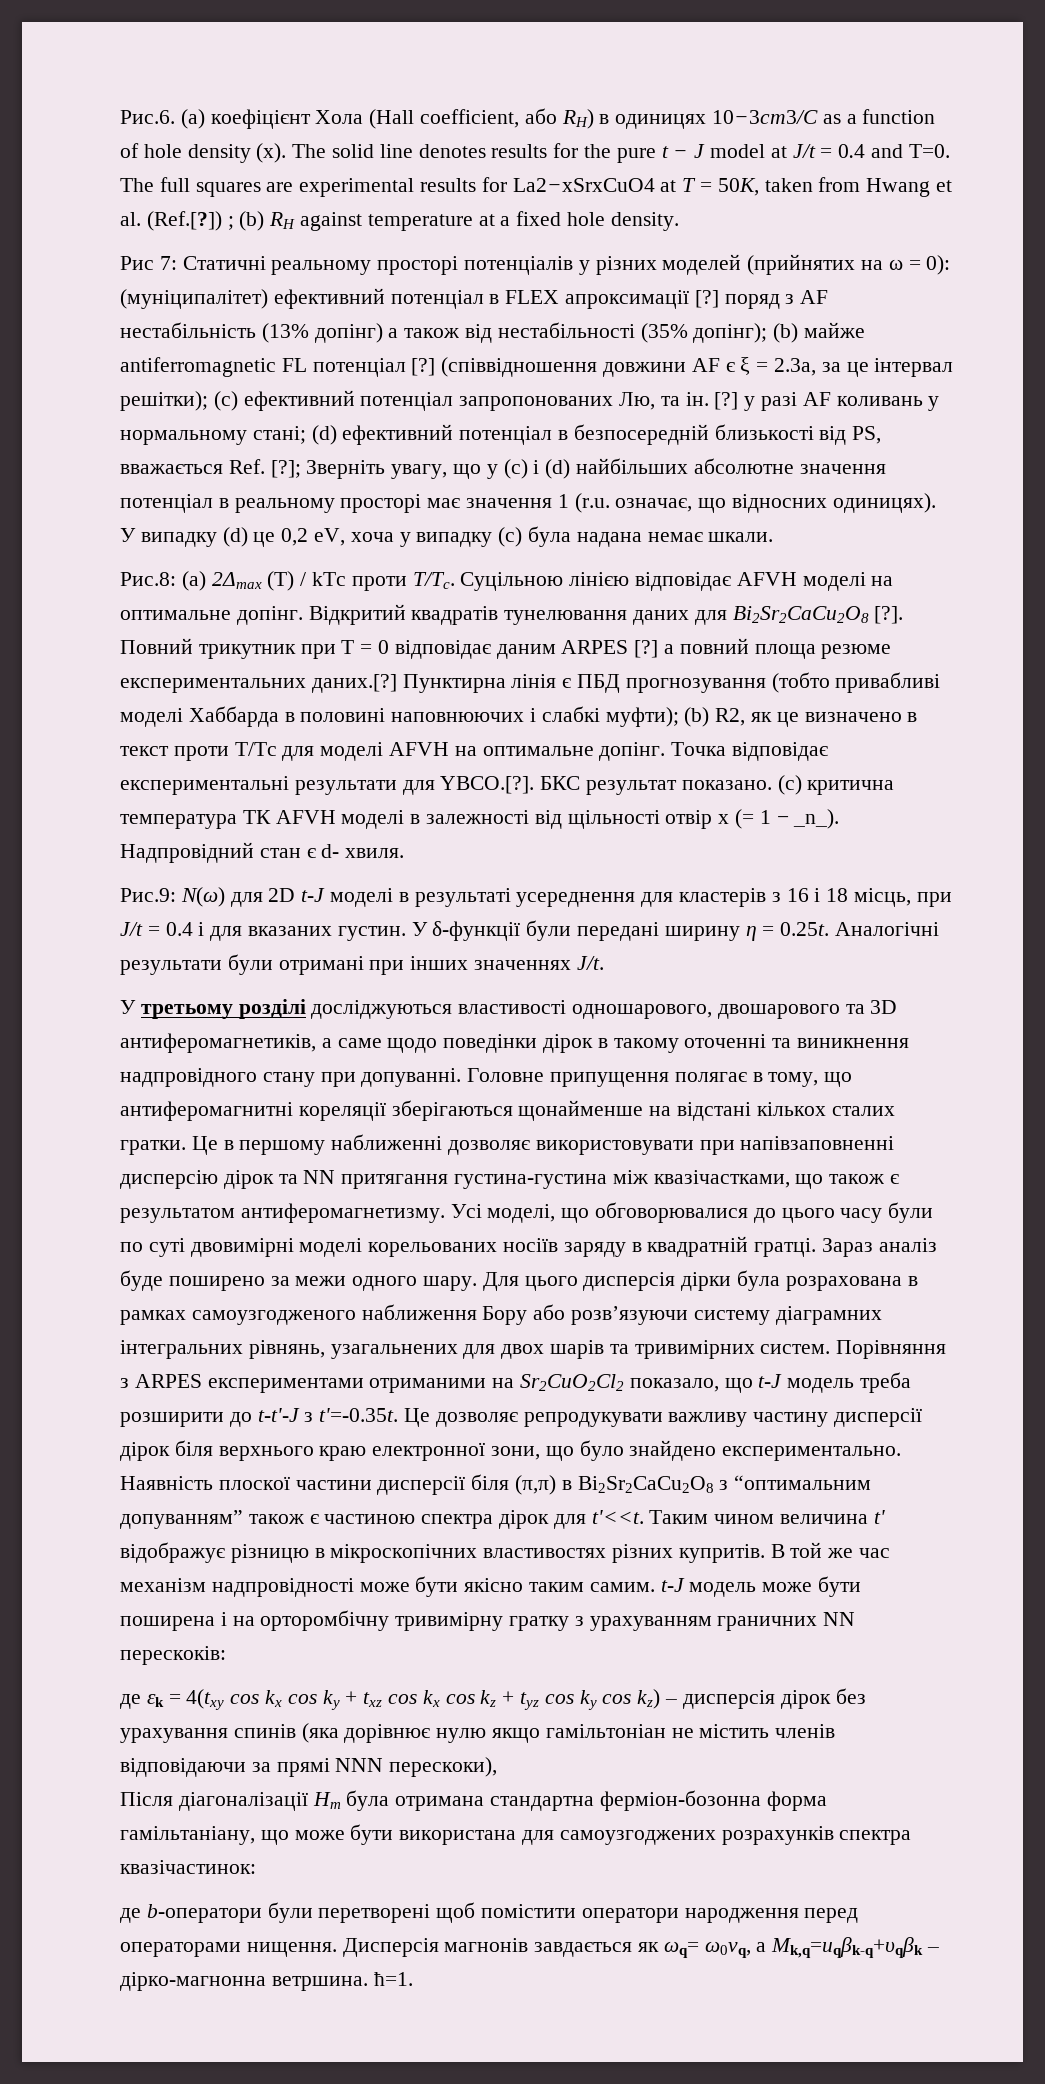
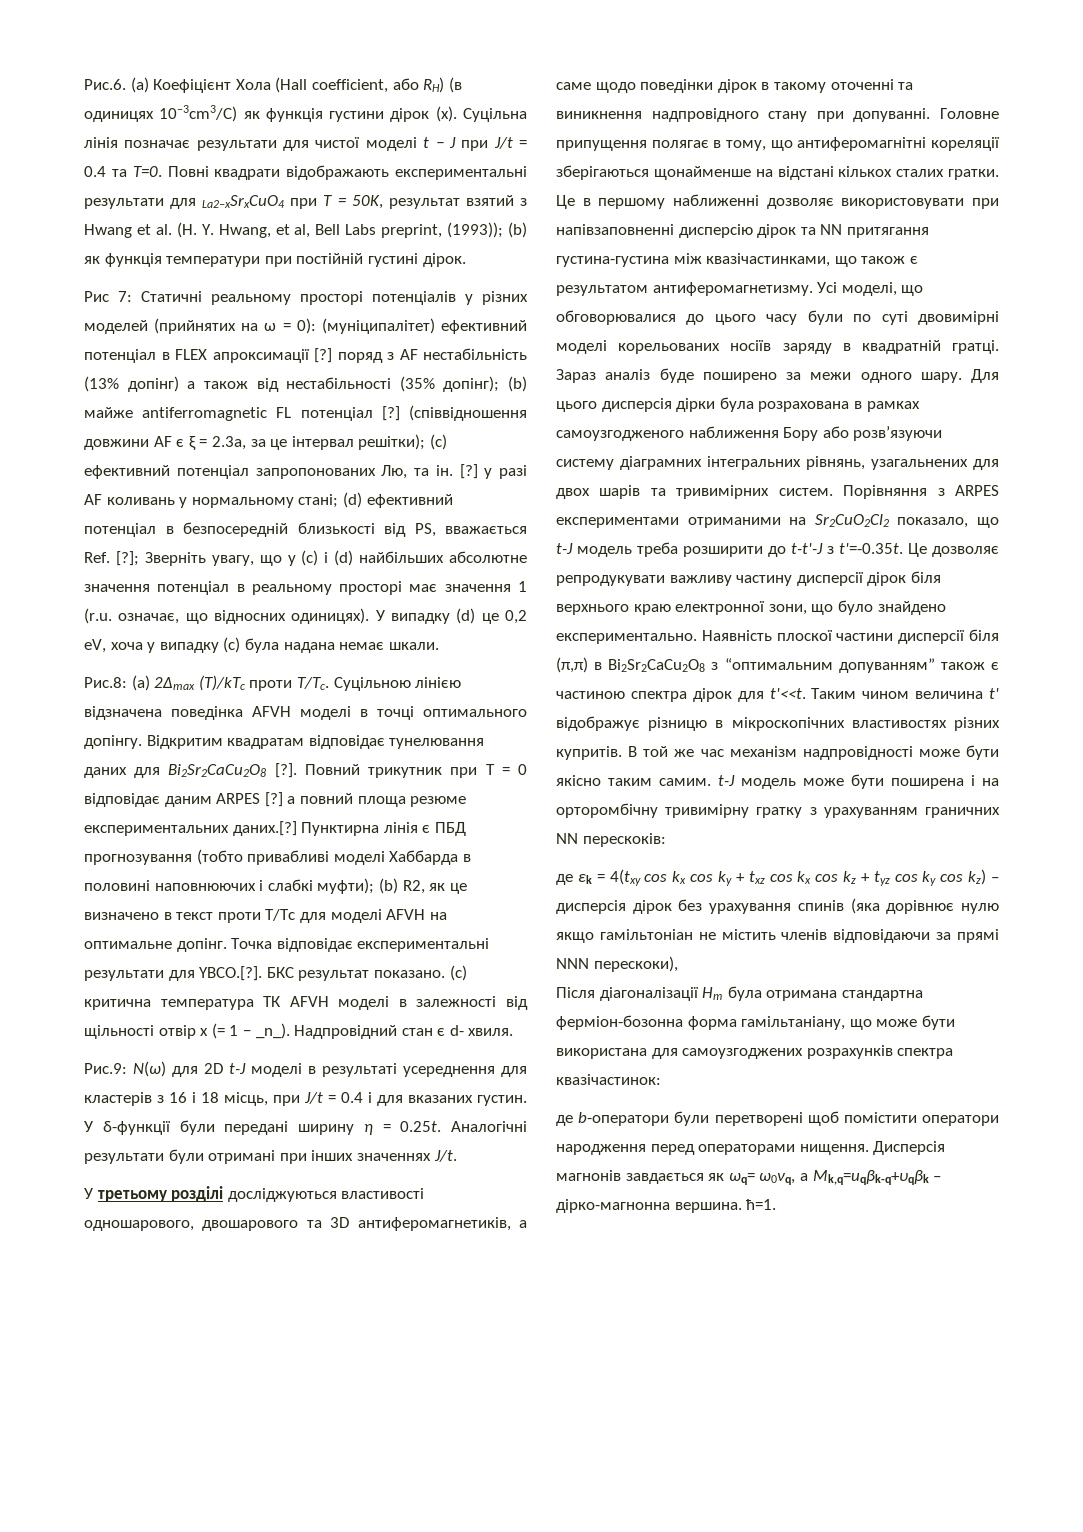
[210,109,311,129] коефіцієнт -> [153,79,232,93] Коефіцієнт
[599,109,936,129] [120,143,656,163] в одиницях 10−3cm3/C as a function of hole density (x). The solid line denotes results for the pure -> [448,77,462,93] [84,105,527,122] [84,137,417,151] (в одиницях 10−3cm3/C) як функція густини дірок (x). Суцільна лінія позначає результати для чистої моделі
[710,144,950,158] [120,177,953,197] [120,211,679,231] model at J/t = 0.4 and T=0. The full squares are experimental results for La2−xSrxCuO4 at T = 50K, taken from Hwang et al. (Ref.[?]) ; (b) RH against temperature at a fixed hole density. -> [461,137,528,151] [84,165,527,180] [84,195,527,209] [84,222,527,238] [84,253,466,267] при J/t = 0.4 та T=0. Повні квадрати відображають експериментальні результати для La2−xSrxCuO4 при T = 50K, результат взятий з Hwang et al. (H. Y. Hwang, et al, Bell Labs preprint, (1993)); (b) як функція температури при постійній густині дірок.
[267,571,347,591] (T) / kTc -> [198,675,245,691] (T)/kTc
[635,572,894,591] [120,604,499,625] відповідає AFVH моделі на оптимальне допінг. Відкритий квадратів -> [84,706,527,720] [84,735,385,749] відзначена поведінка AFVH моделі в точці оптимального допінгу. Відкритим квадратам відповідає
[120,1101,293,1121] антиферомагнитні -> [797,137,927,151] антиферомагнітні
[653,1170,790,1188] квазічастками, -> [706,253,831,267] квазічастинками,
[271,1976,368,1991] ветршина. -> [674,1202,742,1213] вершина.

